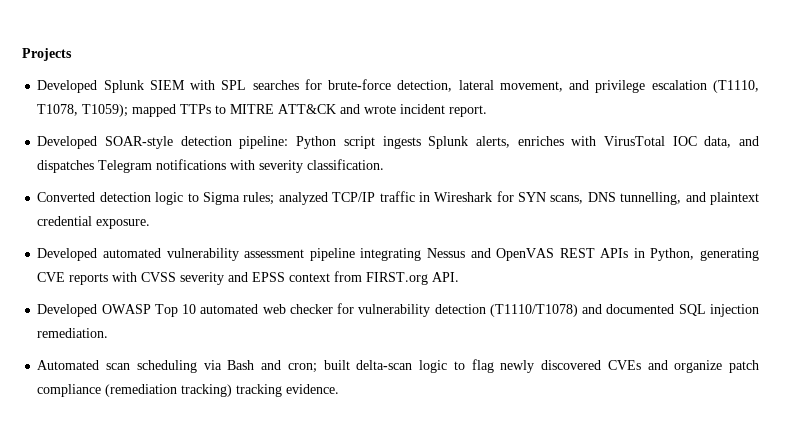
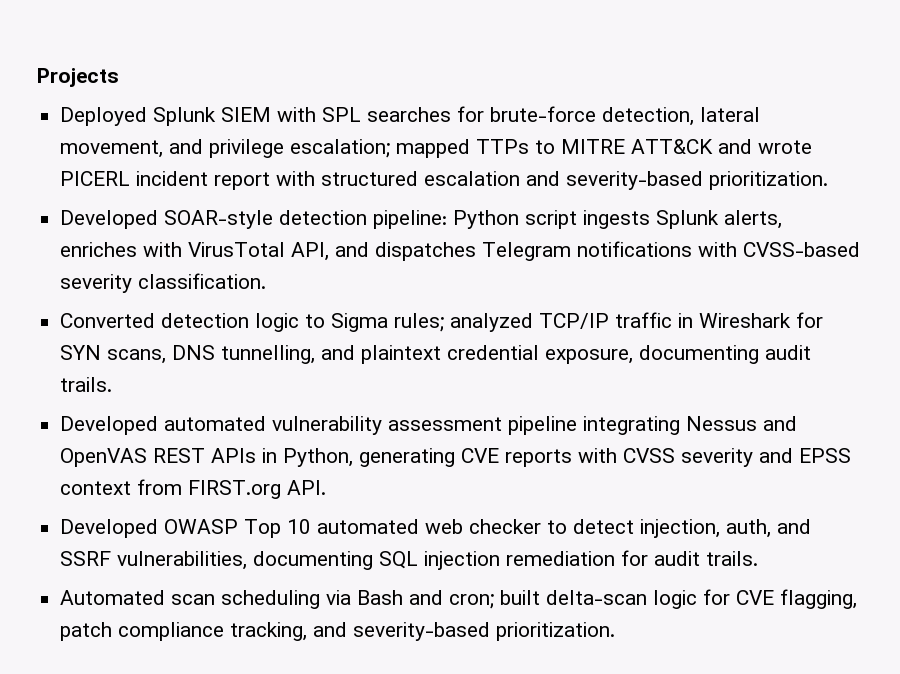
[37,80,98,93] Developed -> [60,107,148,126] Deployed
[651,80,760,93] [37,104,129,117] escalation (T1110, T1078, T1059); -> [290,139,391,158] escalation;
[400,104,488,117] incident report. -> [60,171,829,190] PICERL incident report with structured escalation and severity-based prioritization.
[672,136,732,148] IOC data, -> [291,242,330,261] API,
(256, 165) none -> [743,242,861,257] CVSS-based
[96,219,151,229] exposure. -> [545,345,812,364] [60,377,113,392] exposure, documenting audit trails.
[337,303,760,317] [37,328,109,338] for vulnerability detection (T1110/T1078) and documented SQL injection remediation. -> [547,519,812,538] [60,550,759,570] to detect injection, auth, and SSRF vulnerabilities, documenting SQL injection remediation for audit trails.
[453,359,760,373] [37,384,340,397] to flag newly discovered CVEs and organize patch compliance (remediation tracking) tracking evidence. -> [703,589,858,609] [60,622,616,641] for CVE flagging, patch compliance tracking, and severity-based prioritization.

